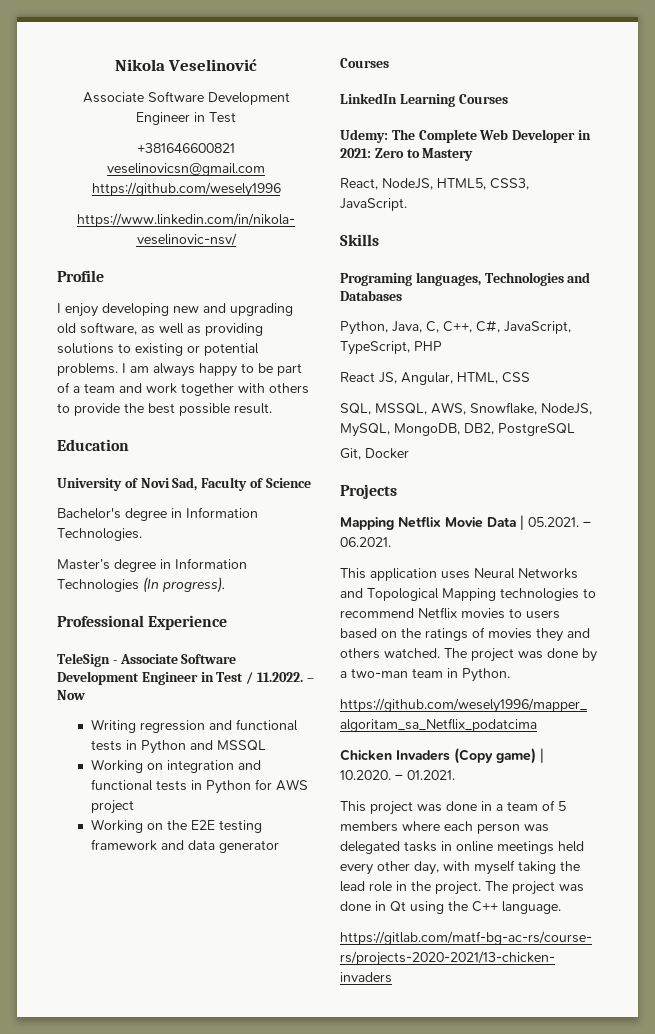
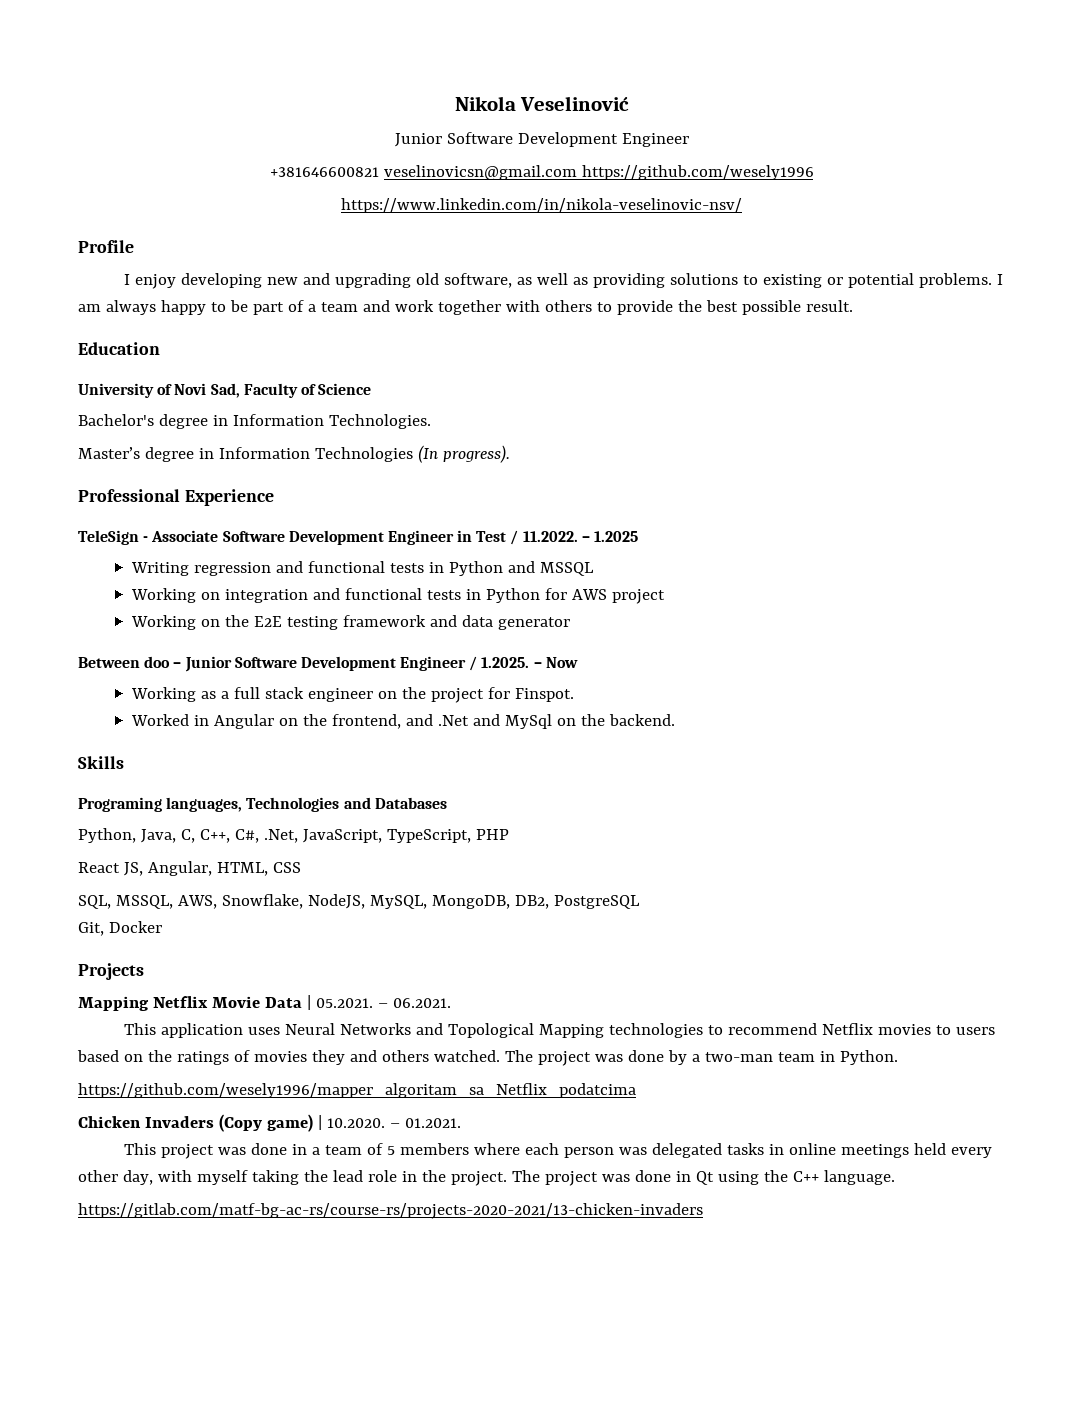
[82,91,290,105] [136,112,236,125] Associate Software Development Engineer in Test -> [394,132,689,147] Junior Software Development Engineer
[57,690,85,700] Now -> [594,531,639,542] 1.2025
[340,58,389,68] [340,93,508,107] [340,129,591,143] [340,148,474,161] [340,178,529,190] [340,198,407,211] Courses // LinkedIn Learning Courses // Udemy: The Complete Web Developer in 2021: Zero to Mastery // React, NodeJS, HTML5, CSS3, JavaScript. -> [78,656,578,672] [130,687,574,703] [130,714,675,729] Between doo – Junior Software Development Engineer / 1.2025. – Now // Working as a full stack engineer on the project for Finspot. // Worked in Angular on the frontend, and .Net and MySql on the backend.
(500, 326) none -> [263,829,298,843] .Net,

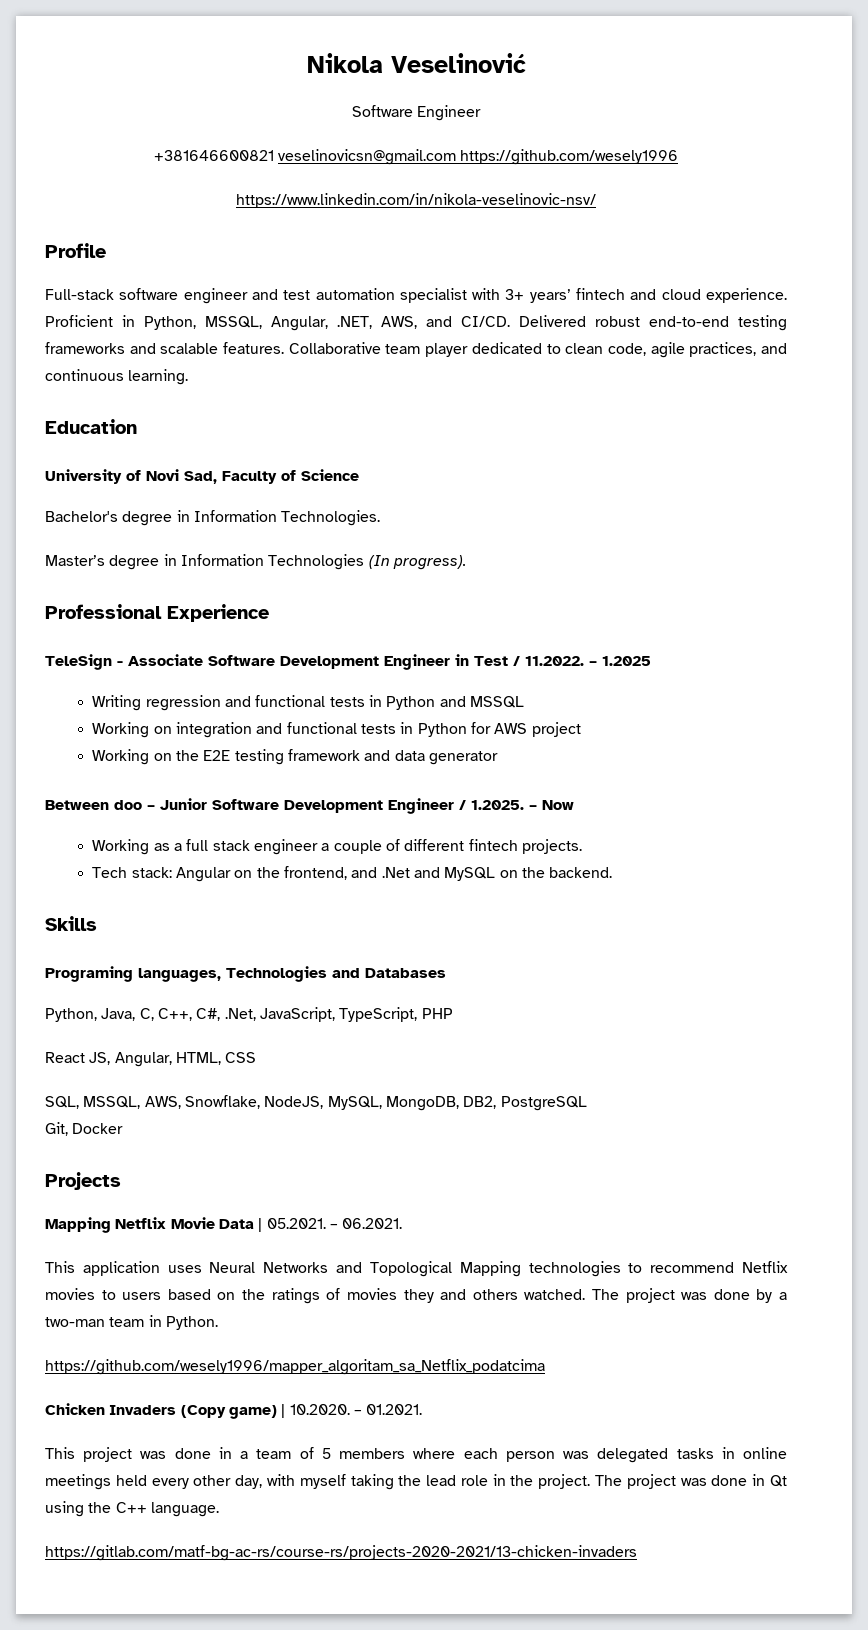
[394,132,618,147] Junior Software Development -> [351,105,413,117] Software
[124,273,1004,289] [78,300,853,315] I enjoy developing new and upgrading old software, as well as providing solutions to existing or potential problems. I am always happy to be part of a team and work together with others to provide the best possible result. -> [45,288,787,304] [45,315,787,331] [45,342,788,358] [45,369,189,385] Full-stack software engineer and test automation specialist with 3+ years’ fintech and cloud experience. Proficient in Python, MSSQL, Angular, .NET, AWS, and CI/CD. Delivered robust end-to-end testing frameworks and scalable features. Collaborative team player dedicated to clean code, agile practices, and continuous learning.
[377,687,574,703] [130,714,209,726] on the project for Finspot. // Worked in -> [321,839,582,854] [92,867,172,878] a couple of different fintech projects. // Tech stack:
[504,714,552,729] MySql -> [444,867,496,881] MySQL

